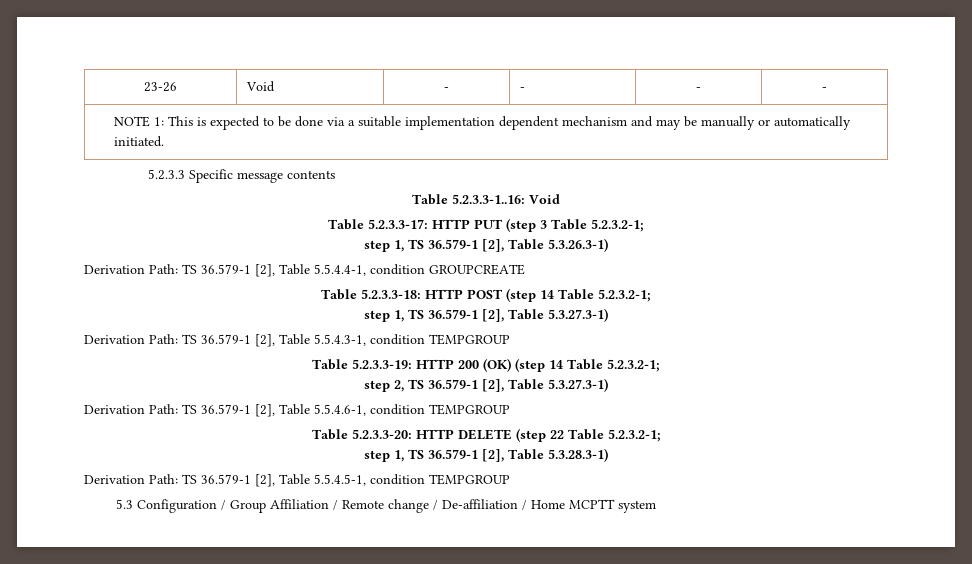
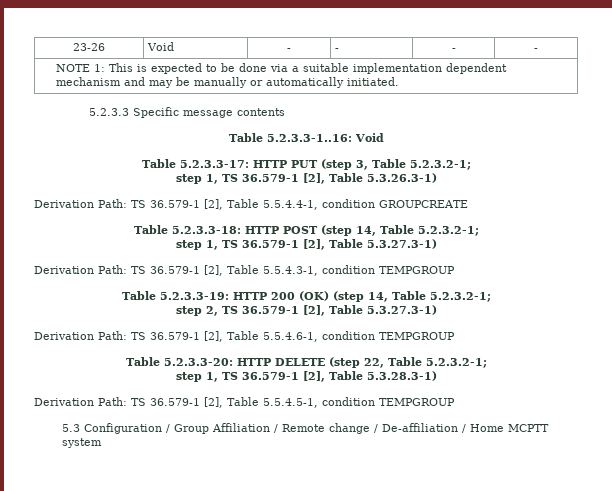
[540,220,547,229] 3 -> [355,160,368,170] 3,
[540,290,554,299] 14 -> [355,226,376,236] 14,
[549,360,563,369] 14 -> [367,292,388,302] 14,
[549,430,564,439] 22 -> [363,358,384,368] 22,

